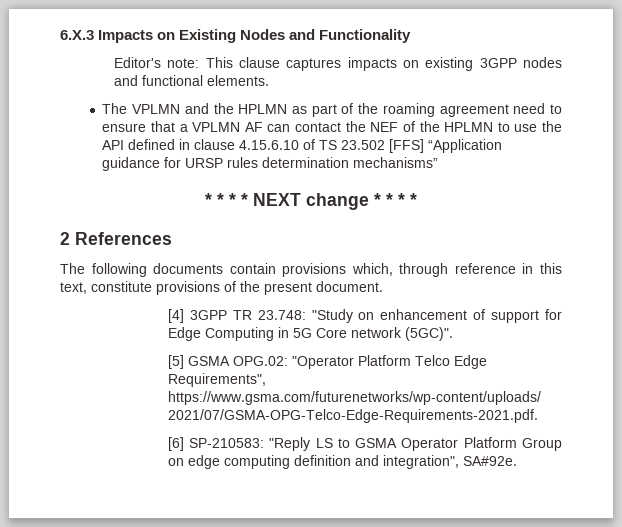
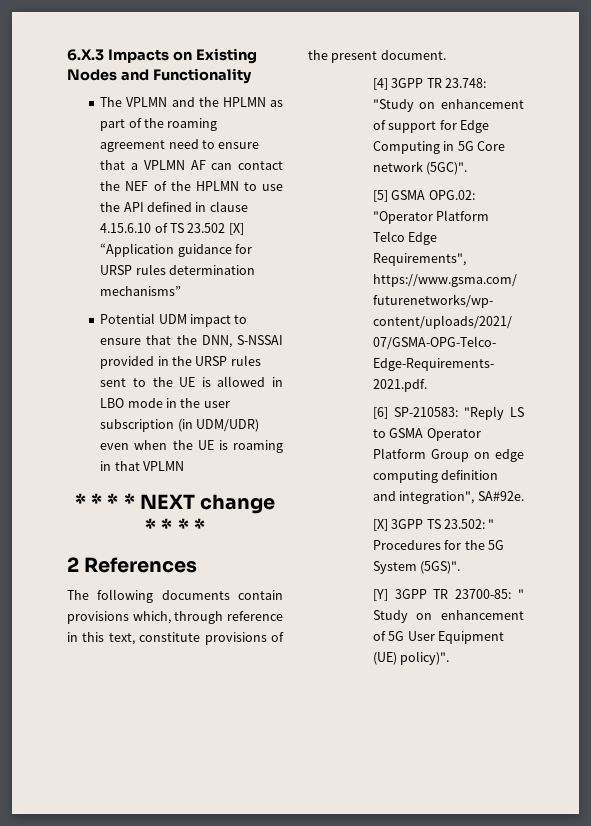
[113,57,562,71] [113,75,269,86] // Editor's note: This clause captures impacts on existing 3GPP nodes and functional elements. -> (252, 76) none
[389,139,425,153] [FFS] -> [228,223,244,235] [X]
(439, 162) none -> [100,313,248,327] [100,335,283,348] [100,355,261,369] [100,376,283,387] [100,398,230,408] [100,419,259,432] [100,440,283,453] [100,461,184,471] // Potential UDM impact to ensure that the DNN, S-NSSAI provided in the URSP rules sent to the UE is allowed in LBO mode in the user subscription (in UDM/UDR) even when the UE is roaming in that VPLMN
(517, 461) none -> [372,519,495,531] [372,540,504,550] [372,561,461,574] [372,589,524,601] [372,610,524,623] [372,631,504,644] [372,651,450,665] // [X] 3GPP TS 23.502: " Procedures for the 5G System (5GS)". // [Y] 3GPP TR 23700-85: " Study on enhancement of 5G User Equipment (UE) policy)".

